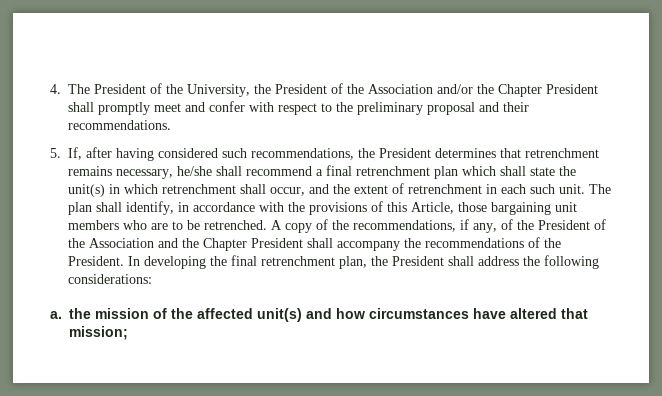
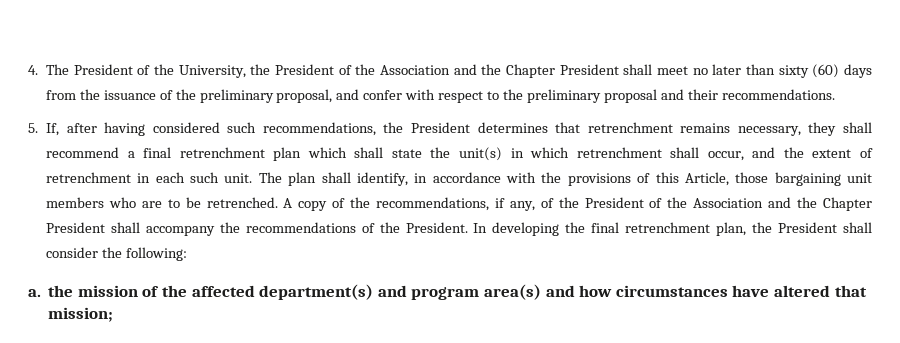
[437,84,598,97] [68,102,181,115] and/or the Chapter President shall promptly meet -> [453,64,872,78] [45,89,333,103] and the Chapter President shall meet no later than sixty (60) days from the issuance of the preliminary proposal,
[177,166,212,176] he/she -> [808,122,837,136] they
[478,255,599,269] [68,274,152,284] address the following considerations: -> [45,247,187,261] consider the following:
[257,308,302,322] unit(s) -> [259,284,541,300] department(s) and program area(s)

